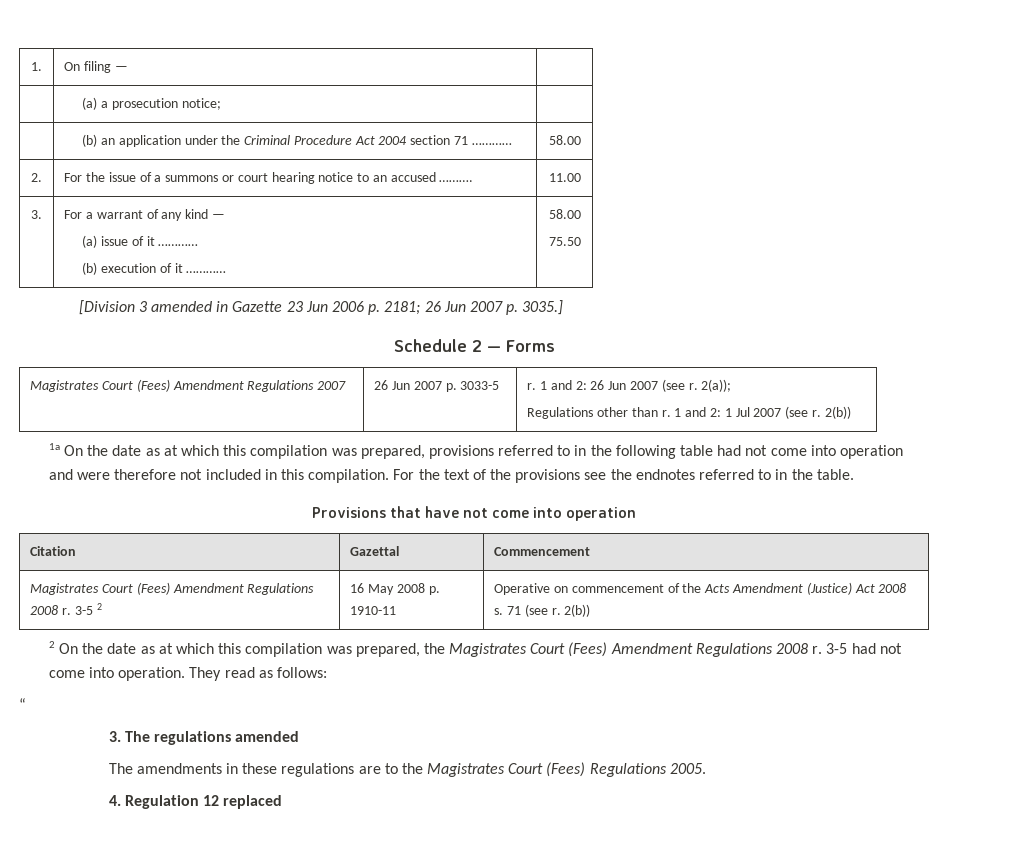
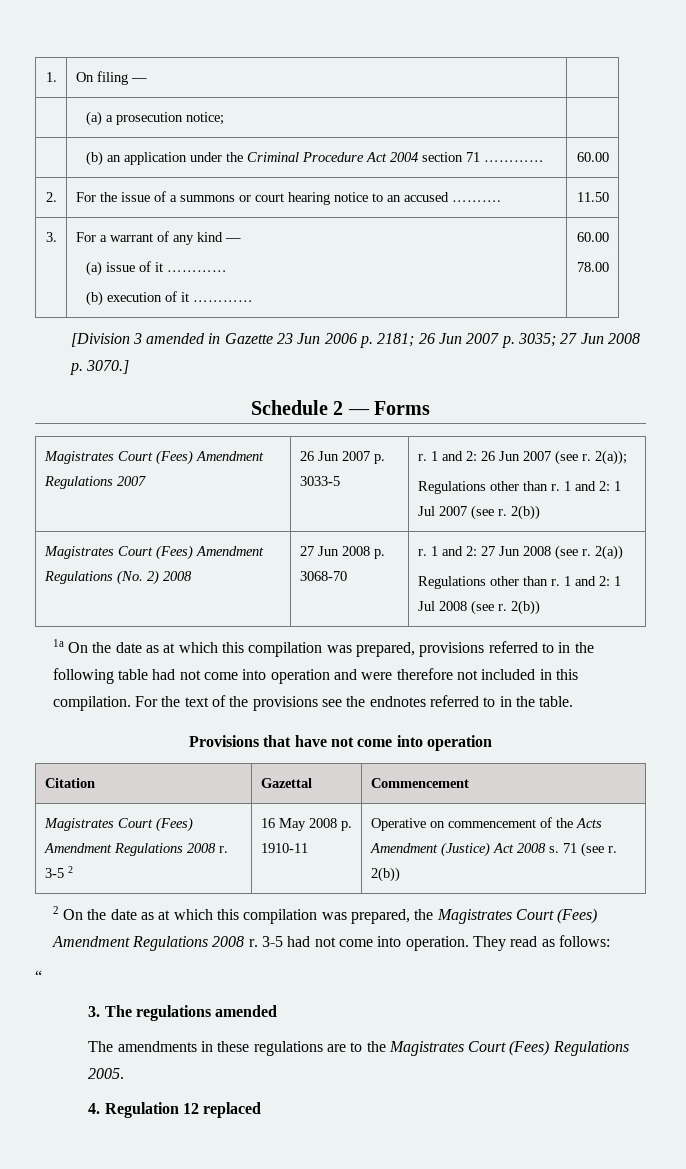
[548,135,581,145] 58.00 -> [576,152,609,162] 60.00
[548,173,581,182] 11.00 -> [576,192,609,202] 11.50
[548,209,581,219] [548,237,581,246] 58.00 // 75.50 -> [576,232,609,242] [576,262,609,272] 60.00 // 78.00
[522,300,564,315] 3035.] -> [517,333,640,347] [69,360,129,375] 3035; 27 Jun 2008 p. 3070.]
(851, 412) none -> [43,545,264,560] [43,570,192,585] [299,546,385,559] [299,571,347,581] [417,545,623,560] [417,576,621,589] [417,600,540,615] // Magistrates Court (Fees) Amendment Regulations (No. 2) 2008 | 27 Jun 2008 p. 3068-70 | r. 1 and 2: 27 Jun 2008 (see r. 2(a)) // Regulations other than r. 1 and 2: 1 Jul 2008 (see r. 2(b))

